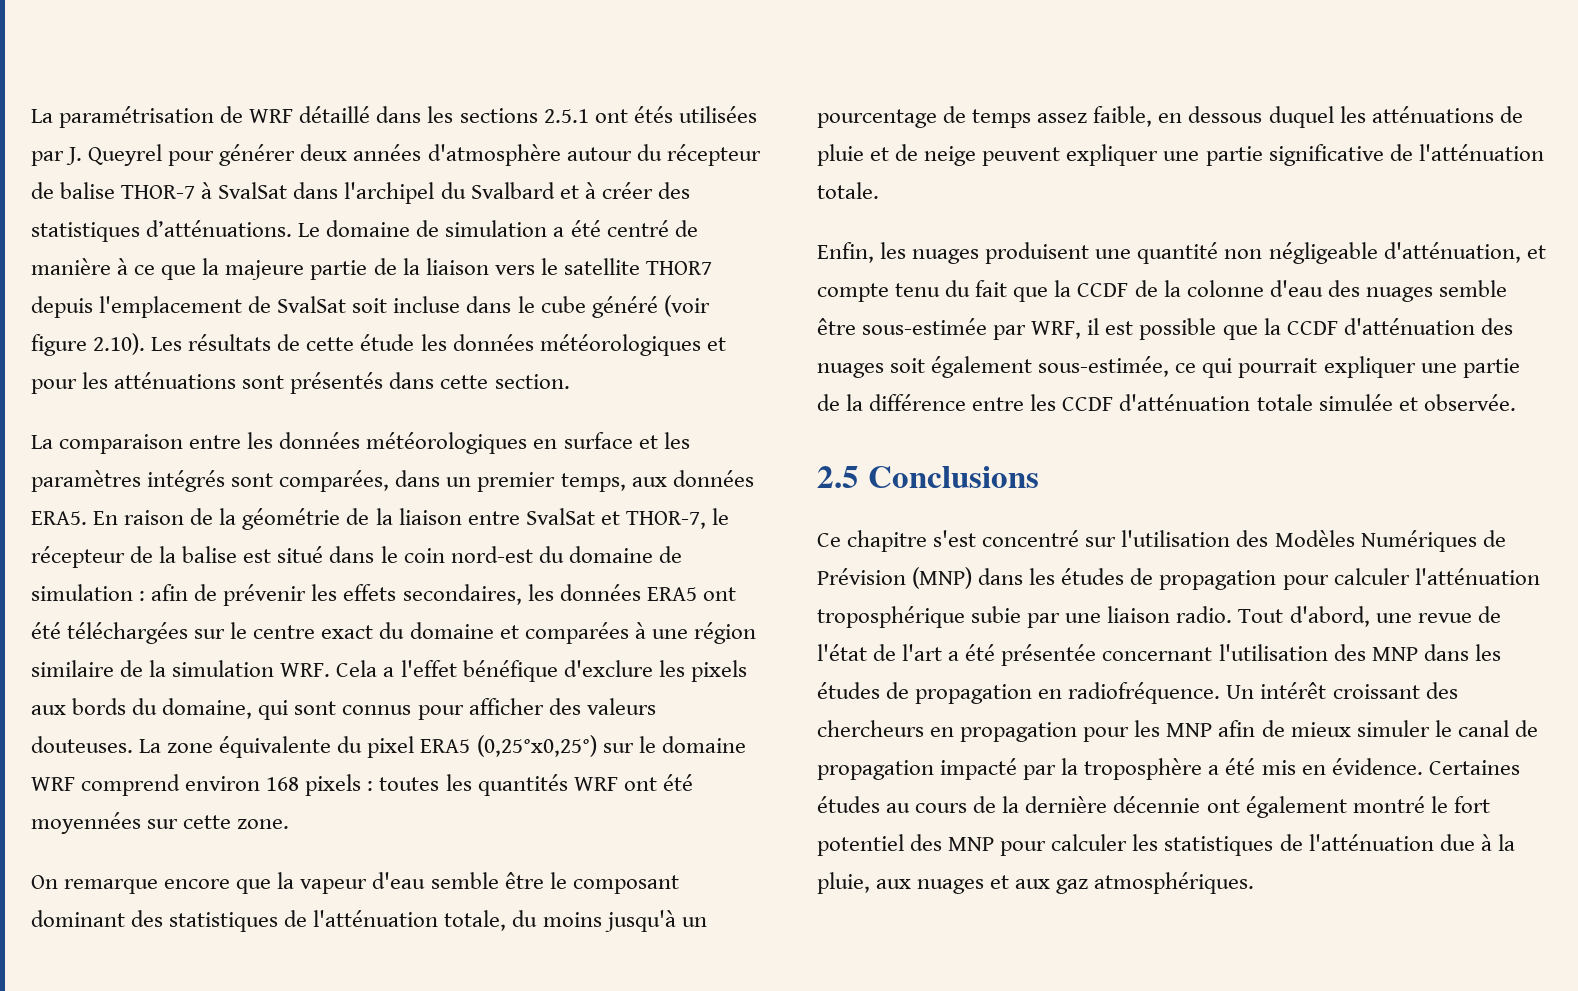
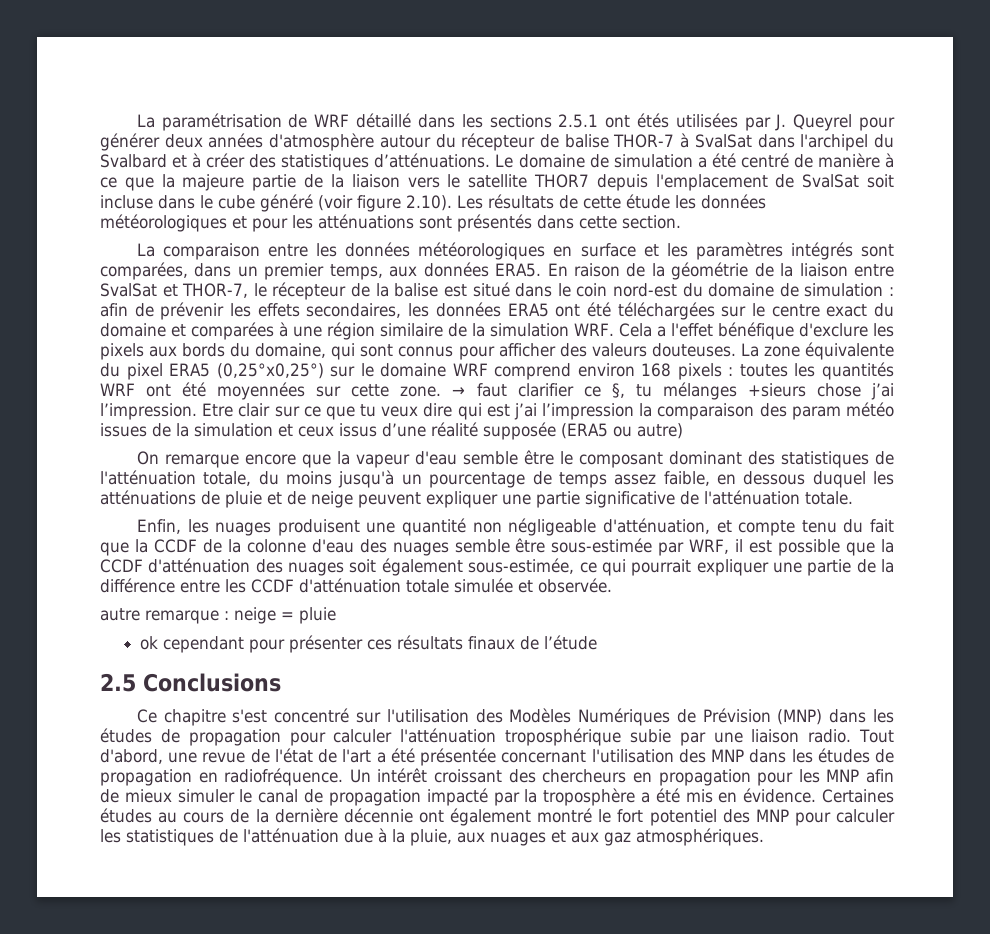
(290, 824) none -> [452,382,894,400] [100,402,894,420] [100,422,683,440] → faut clarifier ce §, tu mélanges +sieurs chose j’ai l’impression. Etre clair sur ce que tu veux dire qui est j’ai l’impression la comparaison des param météo issues de la simulation et ceux issus d’une réalité supposée (ERA5 ou autre)
(1516, 402) none -> [100,607,336,624] [140,635,598,653] // autre remarque : neige = pluie // ok cependant pour présenter ces résultats finaux de l’étude

